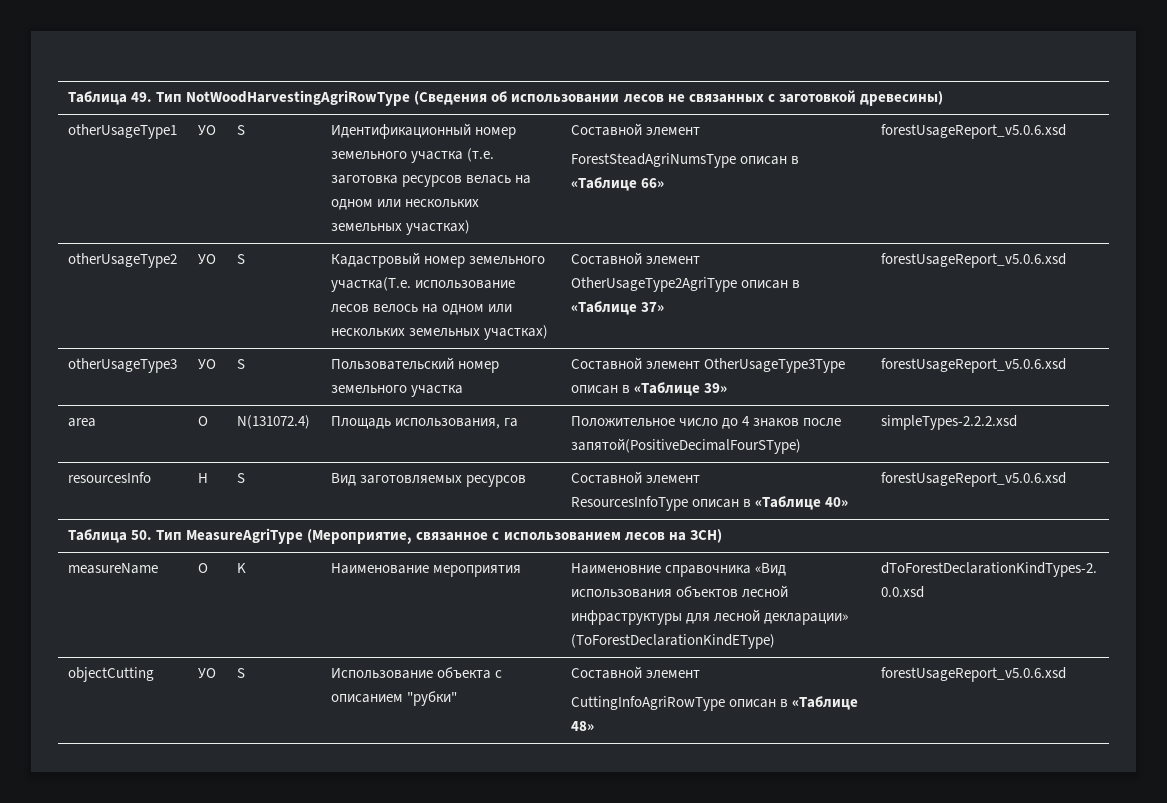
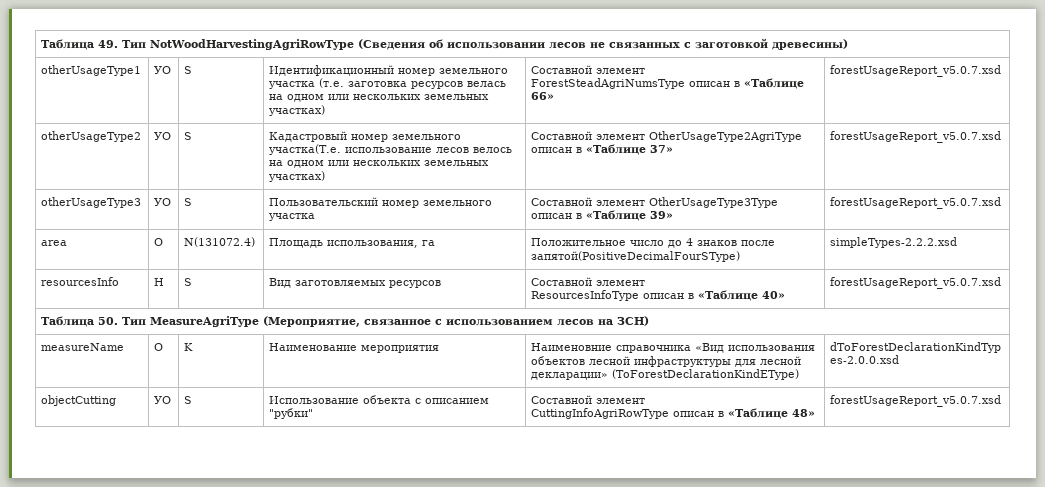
[881,124,1067,139] forestUsageReport_v5.0.6.xsd -> [830,65,1002,77] forestUsageReport_v5.0.7.xsd
[881,253,1067,268] forestUsageReport_v5.0.6.xsd -> [830,131,1002,143] forestUsageReport_v5.0.7.xsd
[881,358,1067,373] forestUsageReport_v5.0.6.xsd -> [830,197,1002,209] forestUsageReport_v5.0.7.xsd
[881,472,1067,487] forestUsageReport_v5.0.6.xsd -> [830,277,1002,289] forestUsageReport_v5.0.7.xsd
[881,667,1067,682] forestUsageReport_v5.0.6.xsd -> [830,395,1002,407] forestUsageReport_v5.0.7.xsd

